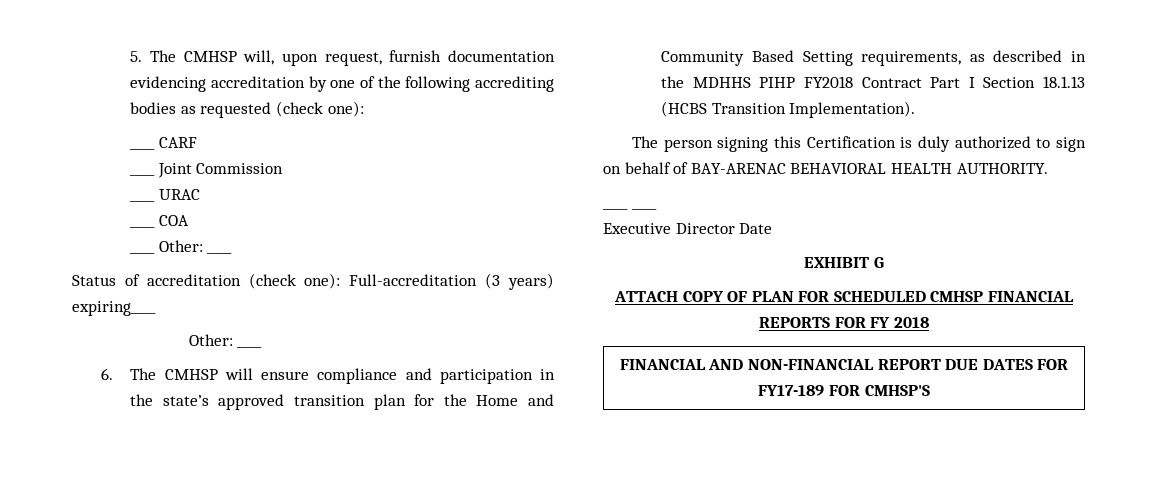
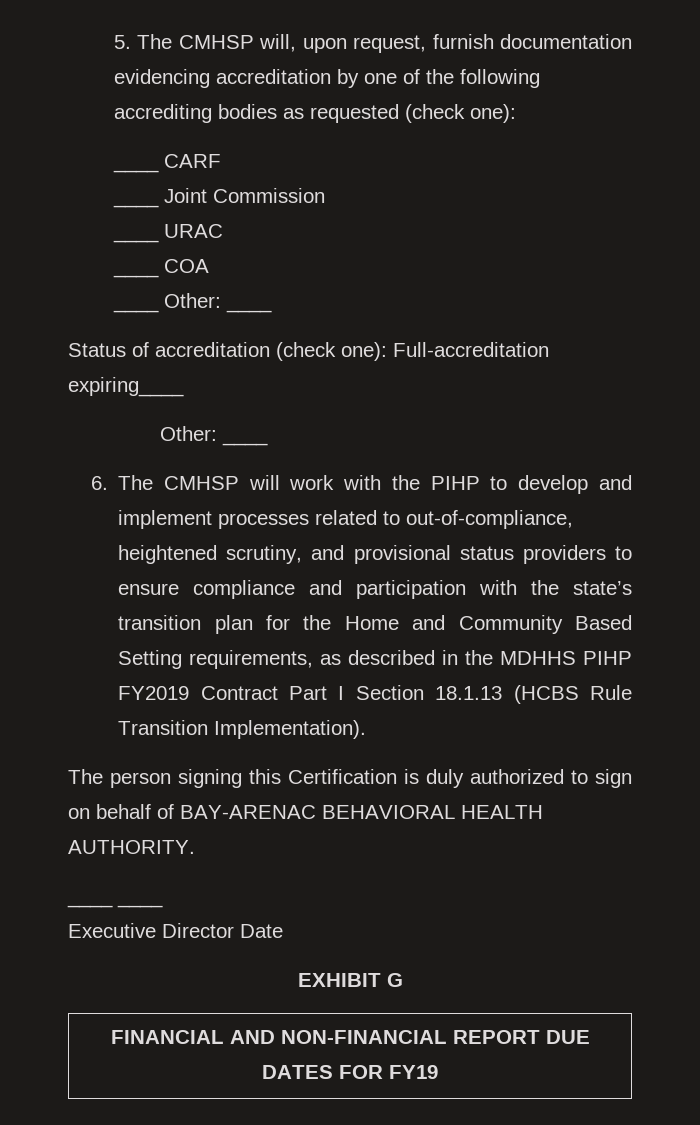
[485,273,554,290] (3 years) -> (549, 349) none
(253, 374) none -> [289,475,632,494] [118,510,574,529] [118,545,632,564] work with the PIHP to develop and implement processes related to out-of-compliance, heightened scrutiny, and provisional status providers to
[540,369,555,380] in -> [479,580,518,595] with
[218,394,285,410] approved -> (632, 588) none
[804,76,854,88] FY2018 -> [118,686,190,700] FY2019
(708, 109) none -> [590,685,633,700] Rule
[613,291,1075,302] [759,317,929,328] // ATTACH COPY OF PLAN FOR SCHEDULED CMHSP FINANCIAL REPORTS FOR FY 2018 -> (403, 980) none
[758,385,930,396] FY17-189 FOR CMHSP'S -> [389,1065,438,1079] FY19

